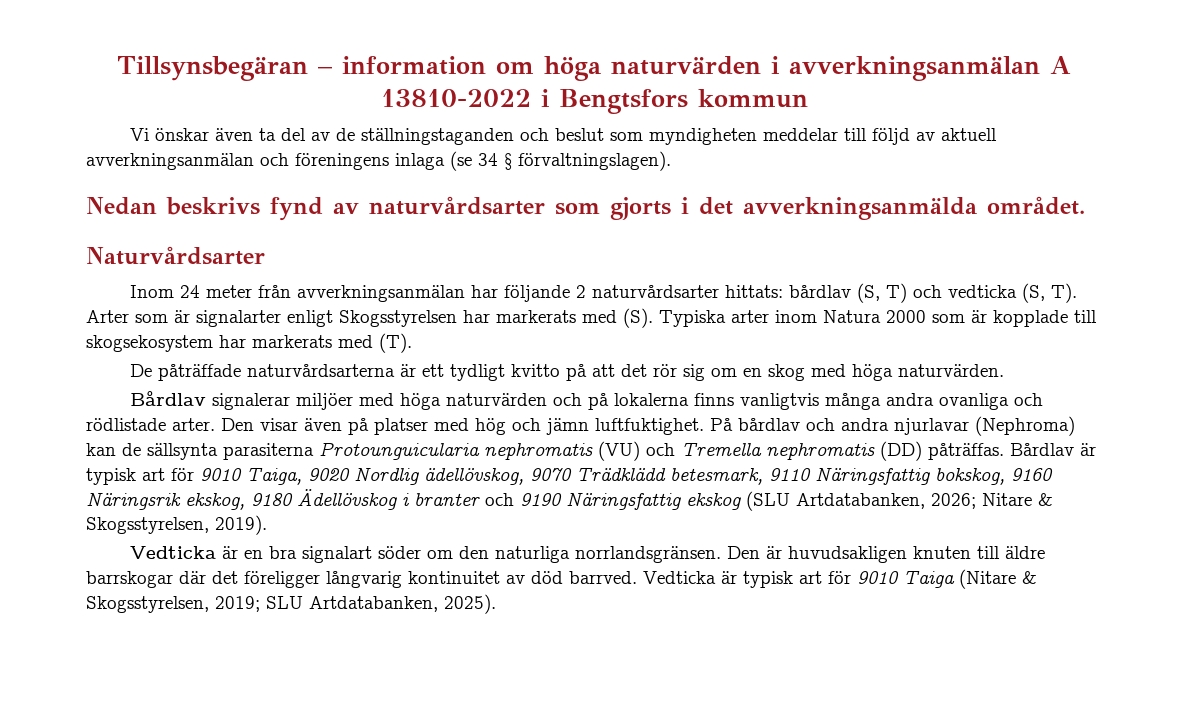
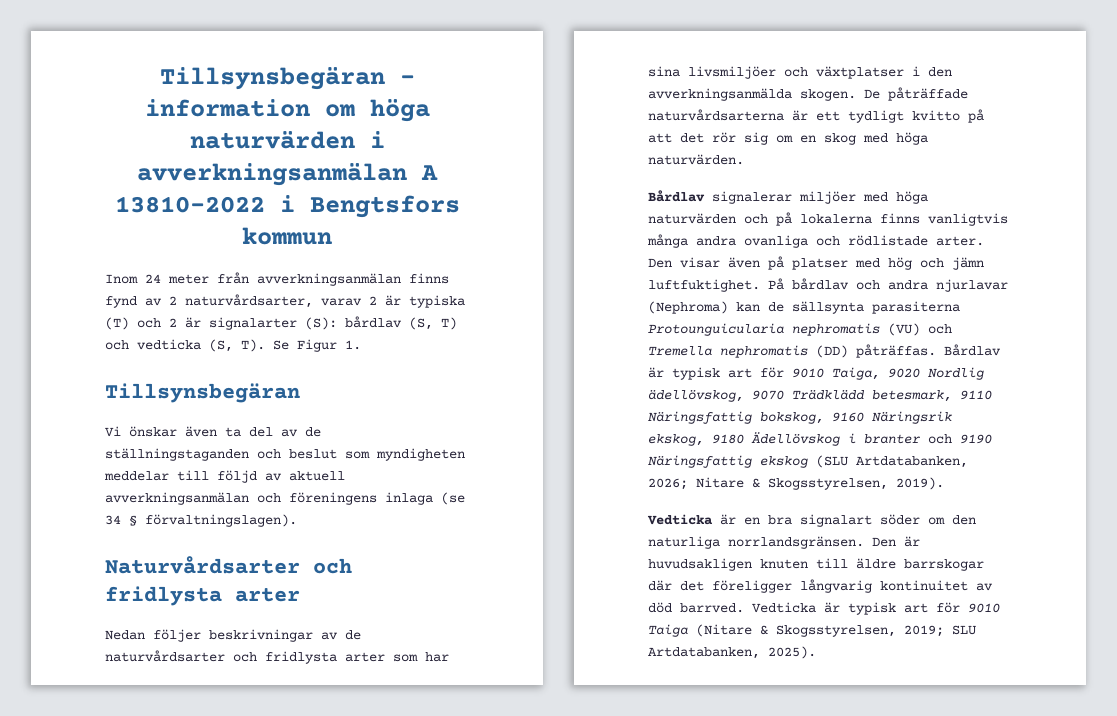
(808, 98) none -> [105,272,449,286] [105,294,465,308] [105,316,457,330] [105,339,361,352] [105,383,300,403] // Inom 24 meter från avverkningsanmälan finns fynd av 2 naturvårdsarter, varav 2 är typiska (T) och 2 är signalarter (S): bårdlav (S, T) och vedticka (S, T). Se Figur 1. // Tillsynsbegäran
[86,196,1085,221] [86,246,265,265] [130,283,1078,303] [86,308,1097,328] [86,333,412,353] Nedan beskrivs fynd av naturvårdsarter som gjorts i det avverkningsanmälda området. // Naturvårdsarter // Inom 24 meter från avverkningsanmälan har följande 2 naturvårdsarter hittats: bårdlav (S, T) och vedticka (S, T). Arter som är signalarter enligt Skogsstyrelsen har markerats med (S). Typiska arter inom Natura 2000 som är kopplade till skogsekosystem har markerats med (T). // -> [105,556,352,574] [105,586,300,606] [105,629,361,642] [105,650,449,664] [648,66,952,79] [648,88,856,101] Naturvårdsarter och fridlysta arter // Nedan följer beskrivningar av de naturvårdsarter och fridlysta arter som har sina livsmiljöer och växtplatser i den avverkningsanmälda skogen.

